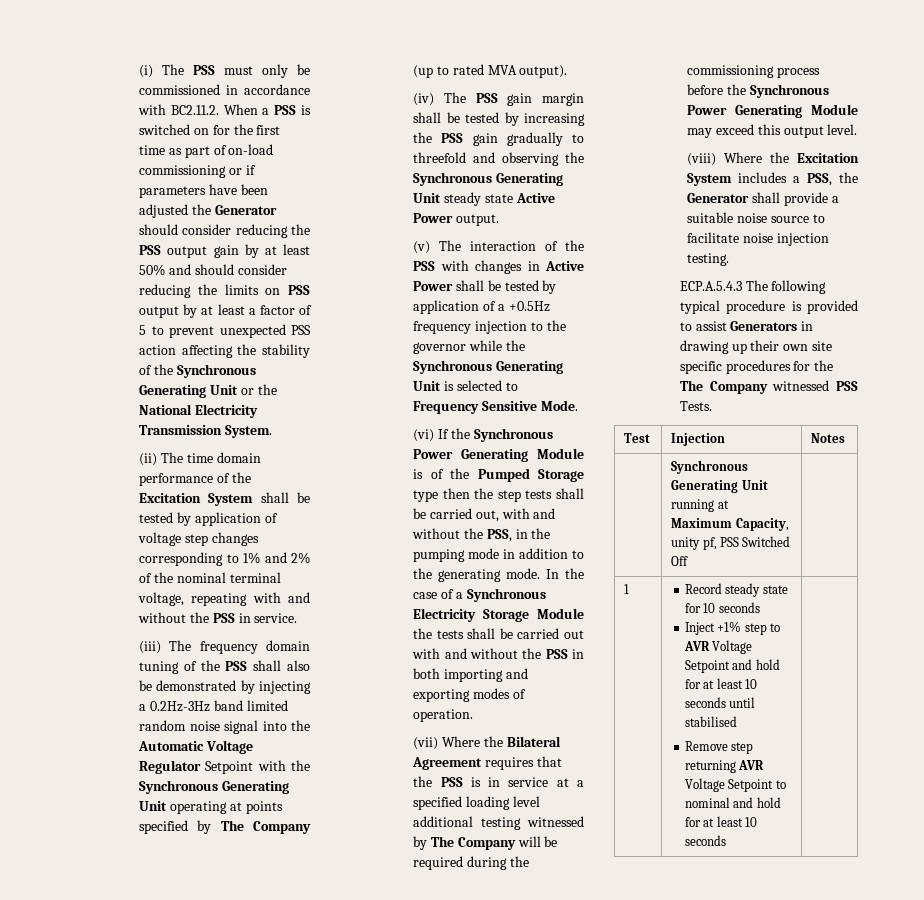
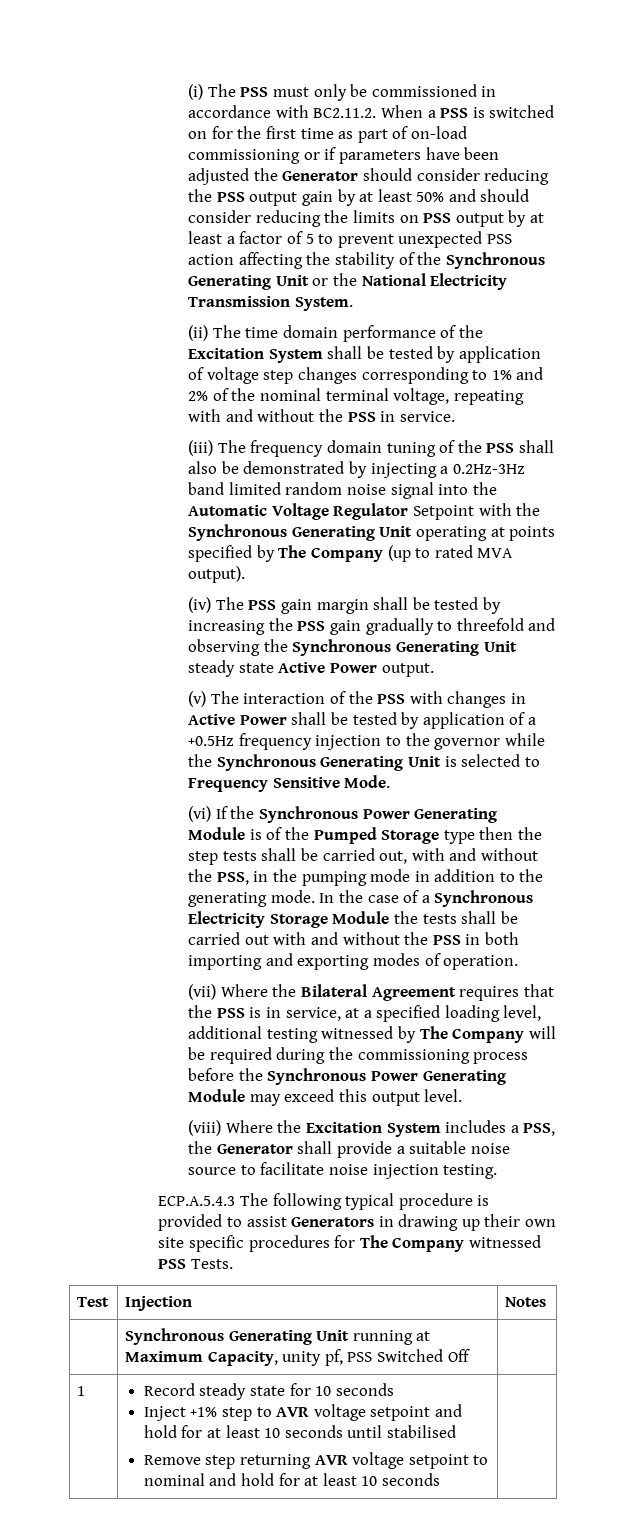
[508,777,549,787] service -> [285,1007,341,1021] service,
[512,796,540,807] level -> [503,1005,542,1021] level,
[814,360,834,371] the -> (356, 1241) none
[712,640,753,654] [684,660,730,673] Voltage Setpoint -> [313,1404,431,1421] voltage setpoint
[684,778,774,792] Voltage Setpoint -> [352,1452,469,1469] voltage setpoint

